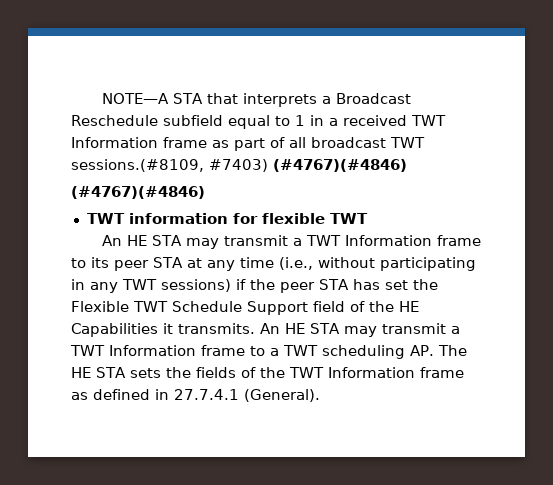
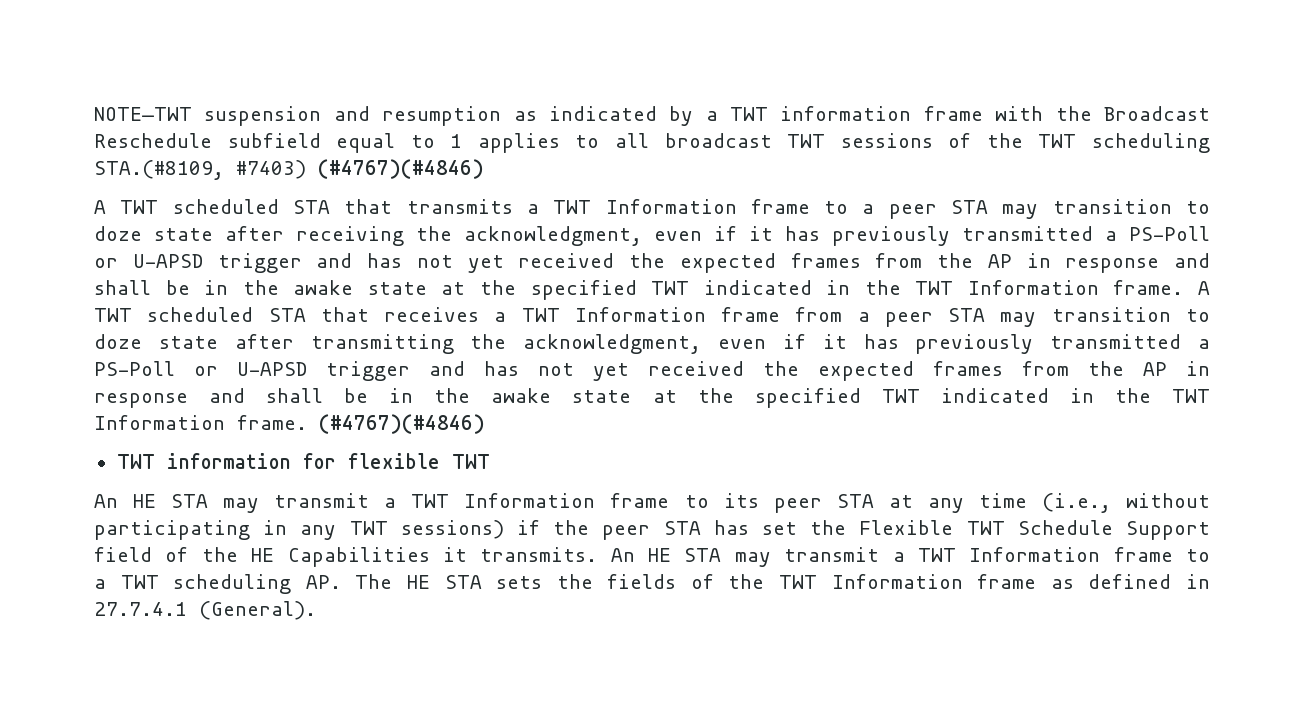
[101,93,331,107] NOTE—A STA that interprets a -> [94,106,1092,126] NOTE—TWT suspension and resumption as indicated by a TWT information frame with the
[310,115,446,126] [71,137,425,151] [71,159,407,172] in a received TWT Information frame as part of all broadcast TWT sessions.(#8109, #7403) (#4767)(#4846) // -> [477,133,1210,153] [94,159,484,180] [94,199,1210,219] [94,226,1210,246] [94,253,1210,273] [94,280,1210,300] [94,307,1210,327] [94,334,1211,354] [94,361,1210,381] [94,388,1211,408] [94,415,307,430] applies to all broadcast TWT sessions of the TWT scheduling STA.(#8109, #7403) (#4767)(#4846) // A TWT scheduled STA that transmits a TWT Information frame to a peer STA may transition to doze state after receiving the acknowledgment, even if it has previously transmitted a PS-Poll or U-APSD trigger and has not yet received the expected frames from the AP in response and shall be in the awake state at the specified TWT indicated in the TWT Information frame. A TWT scheduled STA that receives a TWT Information frame from a peer STA may transition to doze state after transmitting the acknowledgment, even if it has previously transmitted a PS-Poll or U-APSD trigger and has not yet received the expected frames from the AP in response and shall be in the awake state at the specified TWT indicated in the TWT Information frame.

